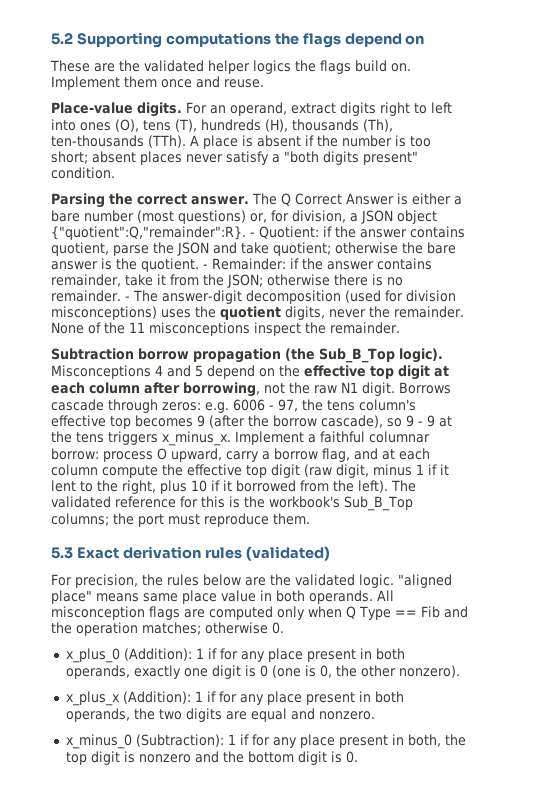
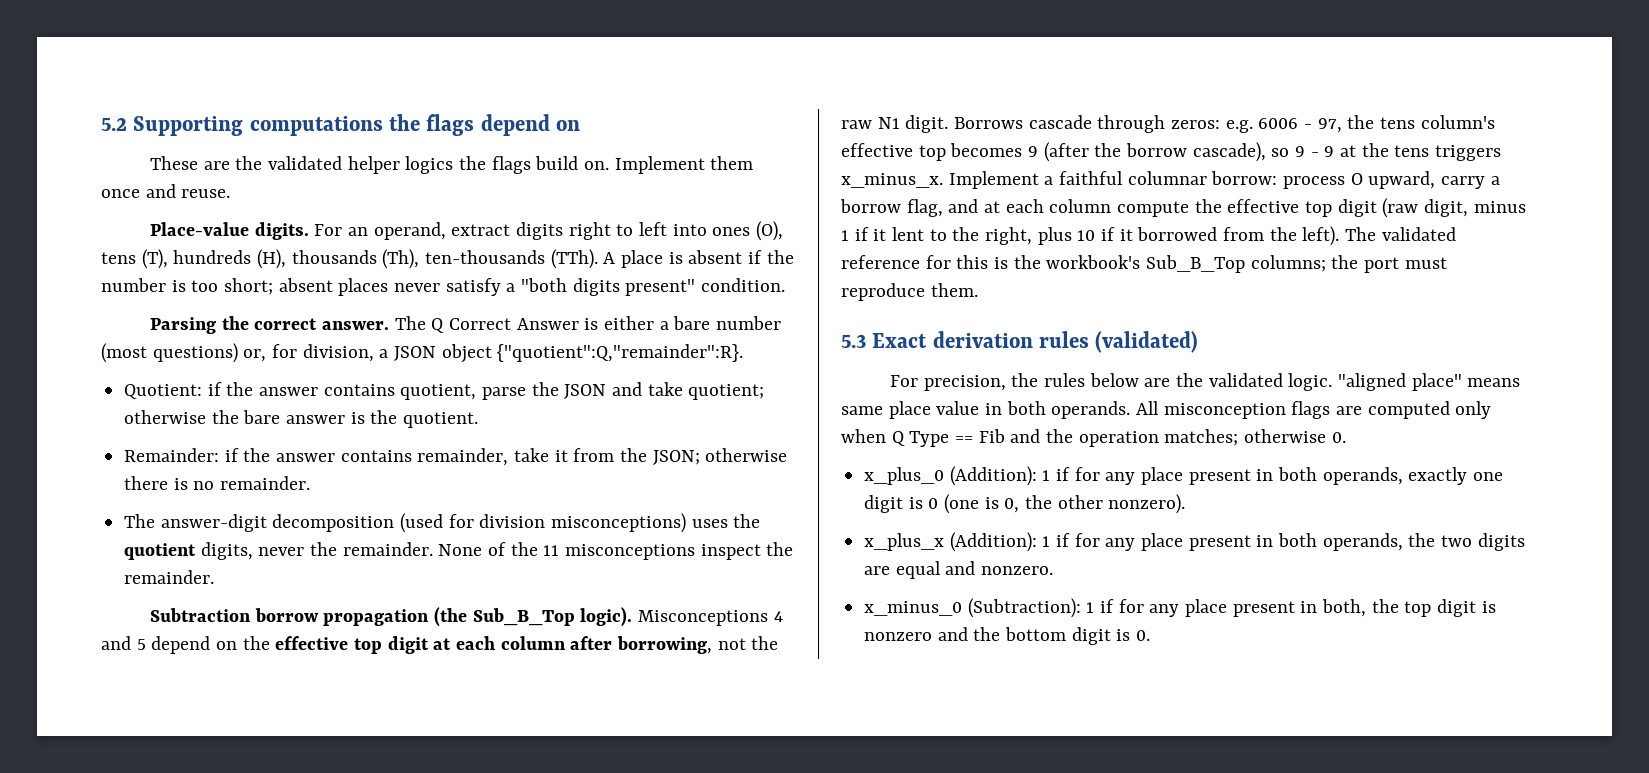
[250,232,255,237] - -> (744, 353) //
[203,264,208,269] - -> (479, 420) //
[124,296,130,301] - -> (311, 483) //

